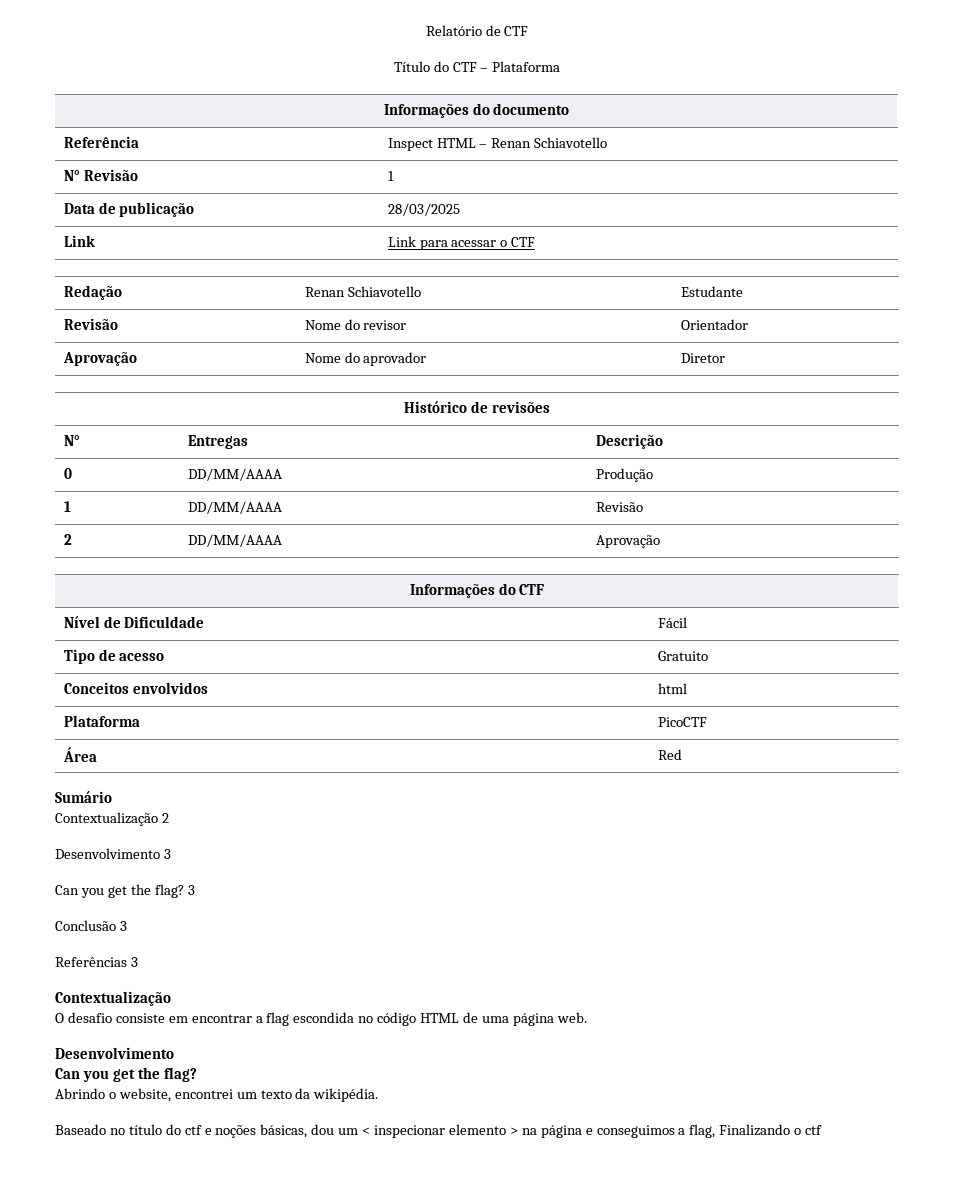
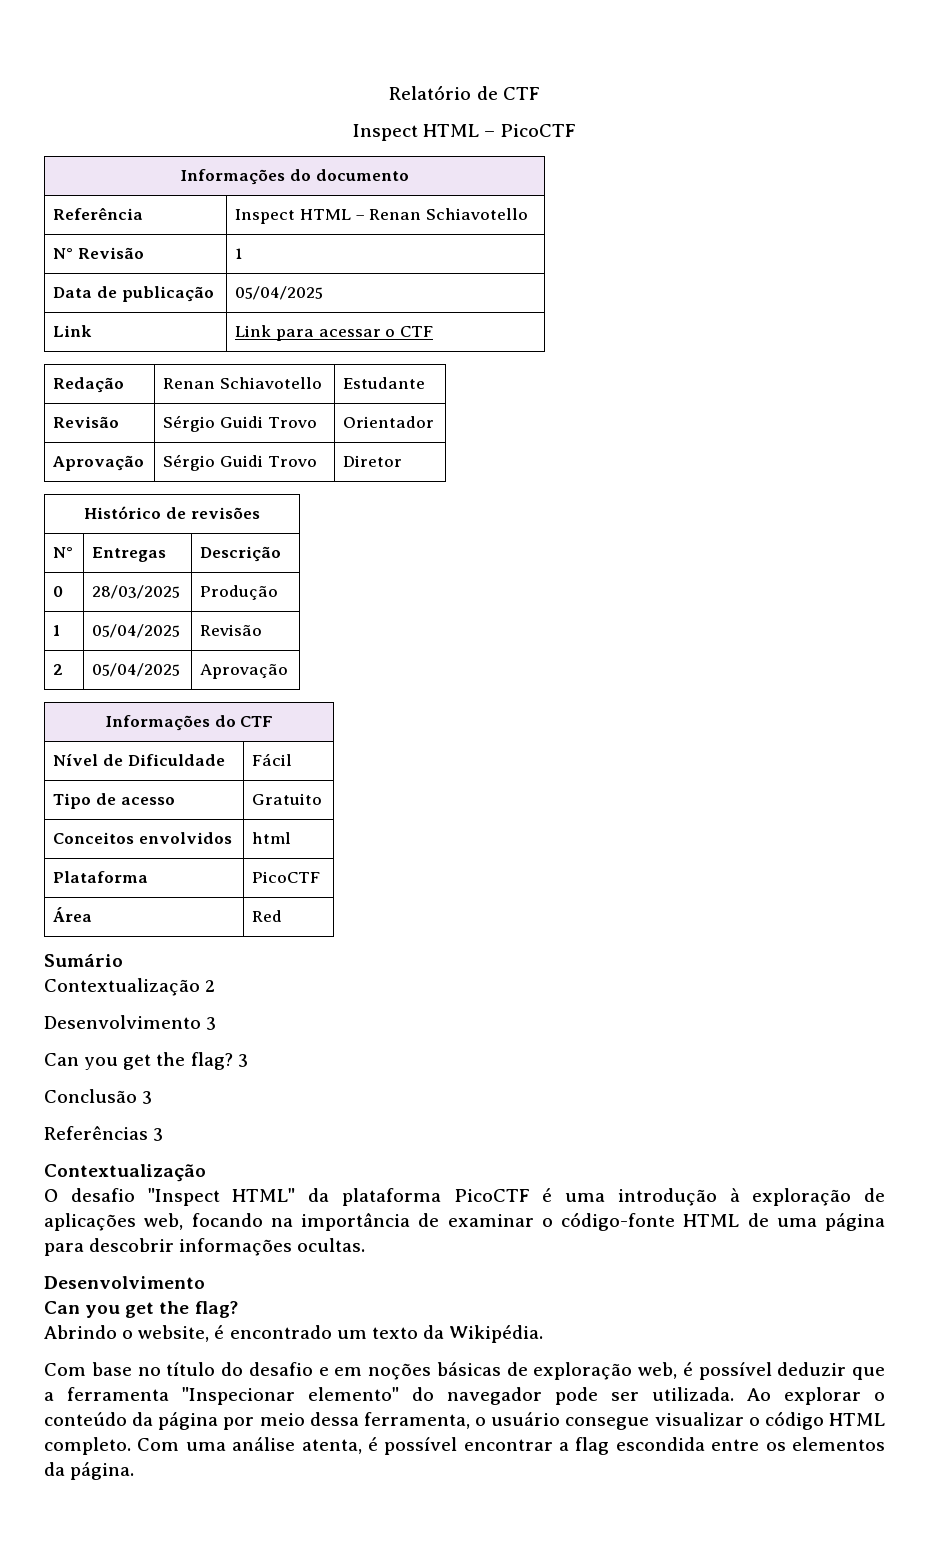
[393,61,561,72] Título do CTF – Plataforma -> [352,124,577,141] Inspect HTML – PicoCTF
[387,203,460,216] 28/03/2025 -> [235,286,324,300] 05/04/2025
[304,319,407,330] Nome do revisor -> [163,415,317,432] Sérgio Guidi Trovo
[304,352,427,366] Nome do aprovador -> [163,454,317,471] Sérgio Guidi Trovo
[187,468,282,481] DD/MM/AAAA -> [92,585,181,599] 28/03/2025
[187,501,282,514] DD/MM/AAAA -> [92,624,181,638] 05/04/2025
[187,534,282,547] DD/MM/AAAA -> [92,663,181,677] 05/04/2025
[115,1012,587,1026] consiste em encontrar a flag escondida no código HTML de uma página web. -> [147,1188,886,1206] [44,1212,885,1231] [44,1238,366,1256] "Inspect HTML" da plataforma PicoCTF é uma introdução à exploração de aplicações web, focando na importância de examinar o código-fonte HTML de uma página para descobrir informações ocultas.
[174,1089,233,1099] encontrei -> [214,1325,332,1339] é encontrado
[313,1088,379,1102] [55,1124,823,1138] wikipédia. // Baseado no título do ctf e noções básicas, dou um < inspecionar elemento > na página e conseguimos a flag, Finalizando o ctf -> [449,1325,544,1343] [44,1362,885,1380] [44,1387,885,1405] [44,1411,886,1430] [44,1437,885,1455] [44,1462,135,1480] Wikipédia. // Com base no título do desafio e em noções básicas de exploração web, é possível deduzir que a ferramenta "Inspecionar elemento" do navegador pode ser utilizada. Ao explorar o conteúdo da página por meio dessa ferramenta, o usuário consegue visualizar o código HTML completo. Com uma análise atenta, é possível encontrar a flag escondida entre os elementos da página.

